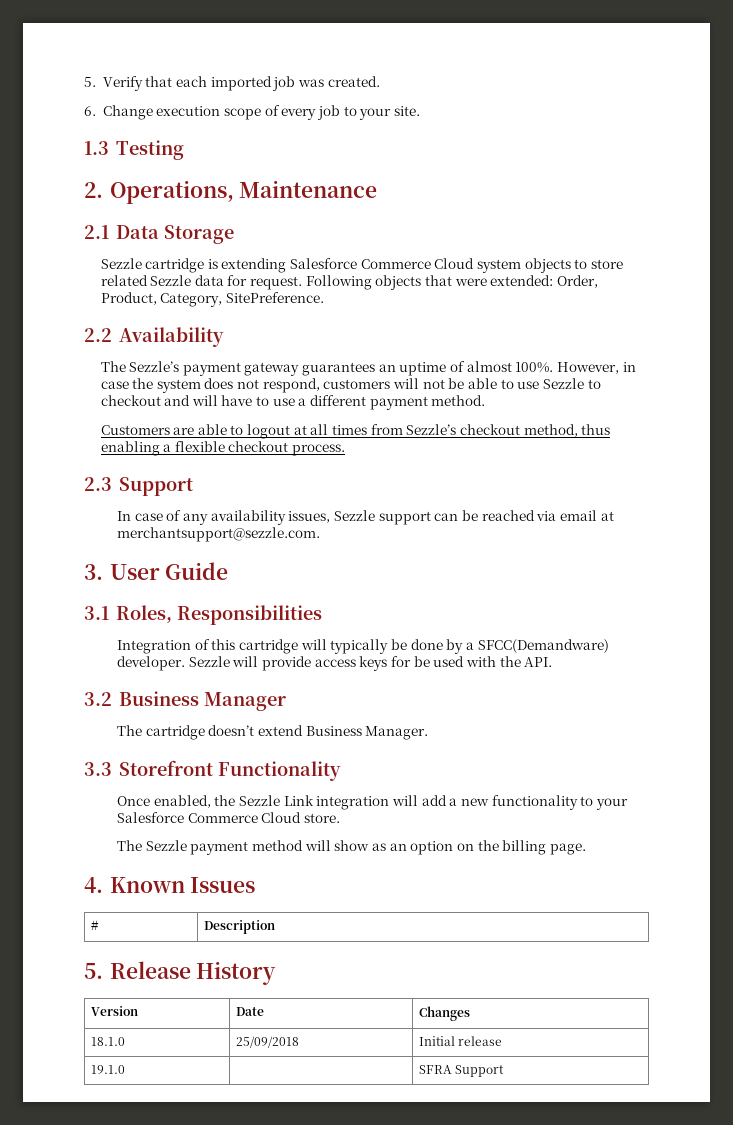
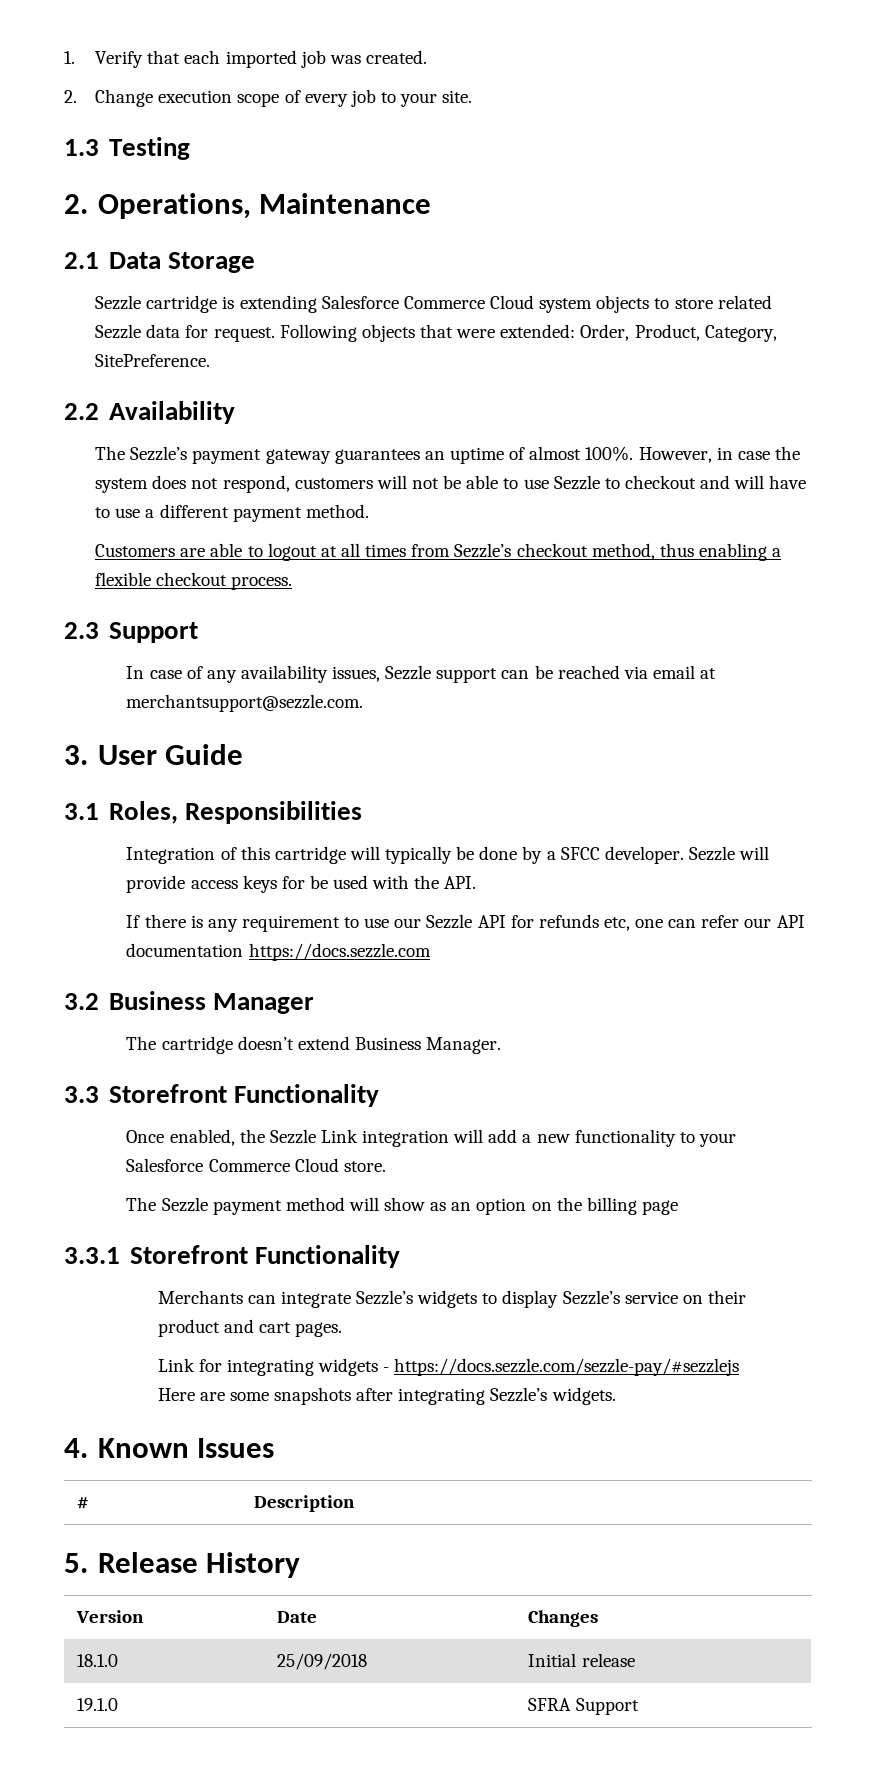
[84,77,96,87] 5. -> [64,51,75,64] 1.
[84,106,96,116] 6. -> [64,90,77,103] 2.
[477,639,609,653] SFCC(Demandware) -> [560,847,600,860] SFCC
(553, 662) none -> [126,914,805,932] [126,943,431,961] // If there is any requirement to use our Sezzle API for refunds etc, one can refer our API documentation https://docs.sezzle.com
[549,843,586,855] page. -> [641,1200,678,1215] [64,1245,400,1268] [157,1290,746,1308] [157,1319,342,1337] [157,1358,740,1376] [157,1387,616,1405] page // 3.3.1 Storefront Functionality // Merchants can integrate Sezzle’s widgets to display Sezzle’s service on their product and cart pages. // Link for integrating widgets - https://docs.sezzle.com/sezzle-pay/#sezzlejs // Here are some snapshots after integrating Sezzle’s widgets.

